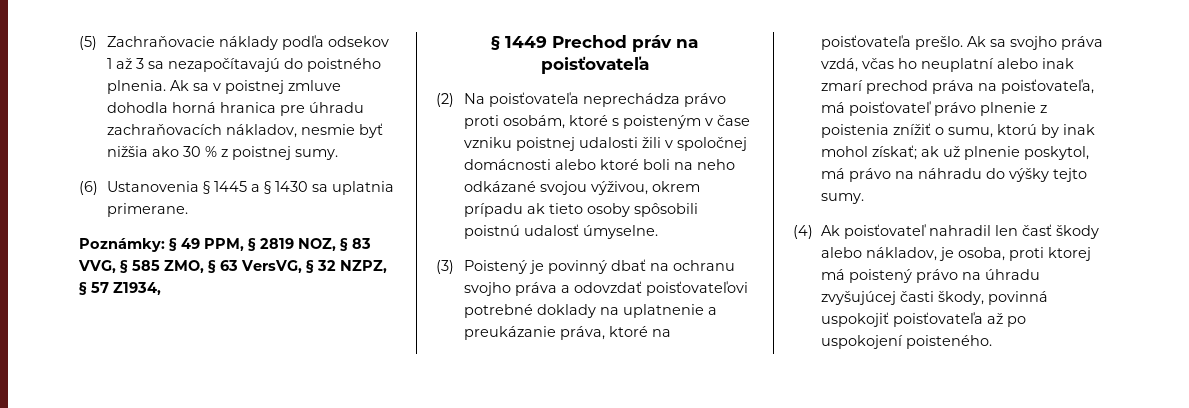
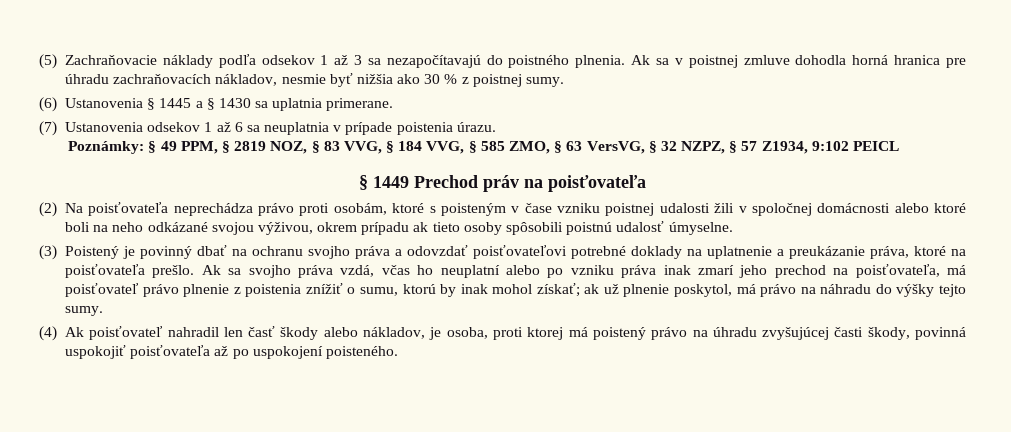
(189, 210) none -> [39,121,496,136] // (7) Ustanovenia odsekov 1 až 6 sa neuplatnia v prípade poistenia úrazu.
(128, 266) none -> [398,141,477,154] 184 VVG, §
(161, 288) none -> [811,141,900,151] 9:102 PEICL
[1042,58,1075,69] [821,80,975,94] inak zmarí prechod práva -> [547,265,826,278] po vzniku práva inak zmarí jeho prechod

